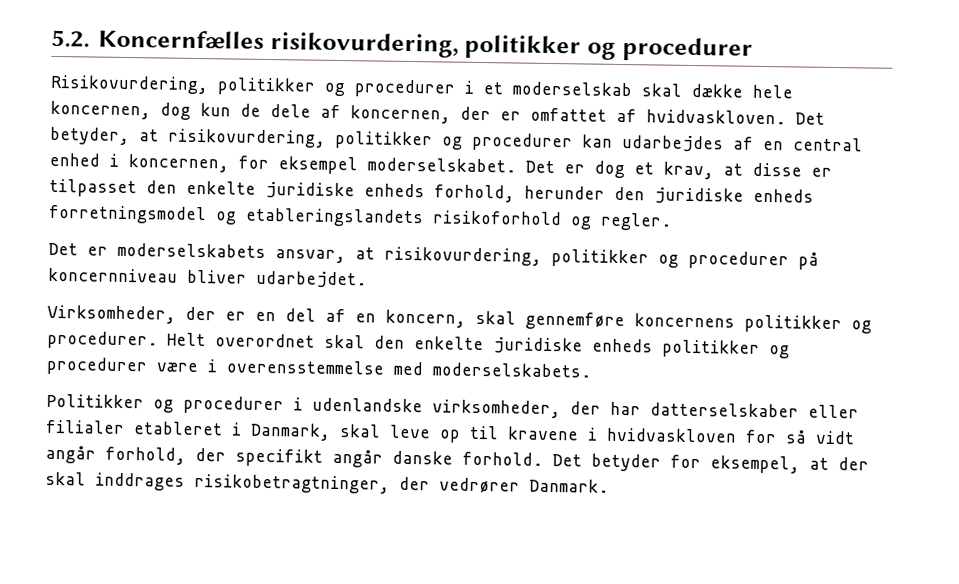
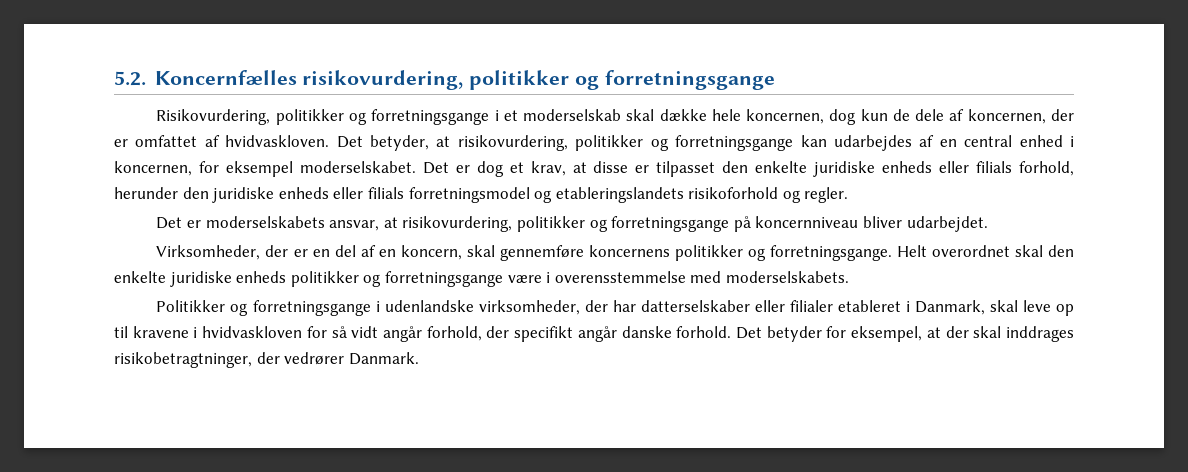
[621,36,753,62] procedurer -> [604,70,775,90] forretningsgange
[354,79,455,98] procedurer -> [371,109,490,125] forretningsgange
[472,132,573,152] procedurer -> [675,135,794,151] forretningsgange
(425, 190) none -> [939,161,1013,173] eller filials
(814, 195) none -> [333,187,404,199] eller filials
[688,250,789,270] procedurer -> [611,216,730,232] forretningsgange
[47,330,158,350] procedurer. -> [769,245,892,261] forretningsgange.
[46,356,148,376] procedurer -> [384,271,503,287] forretningsgange
[183,395,284,415] procedurer -> [252,300,371,316] forretningsgange

